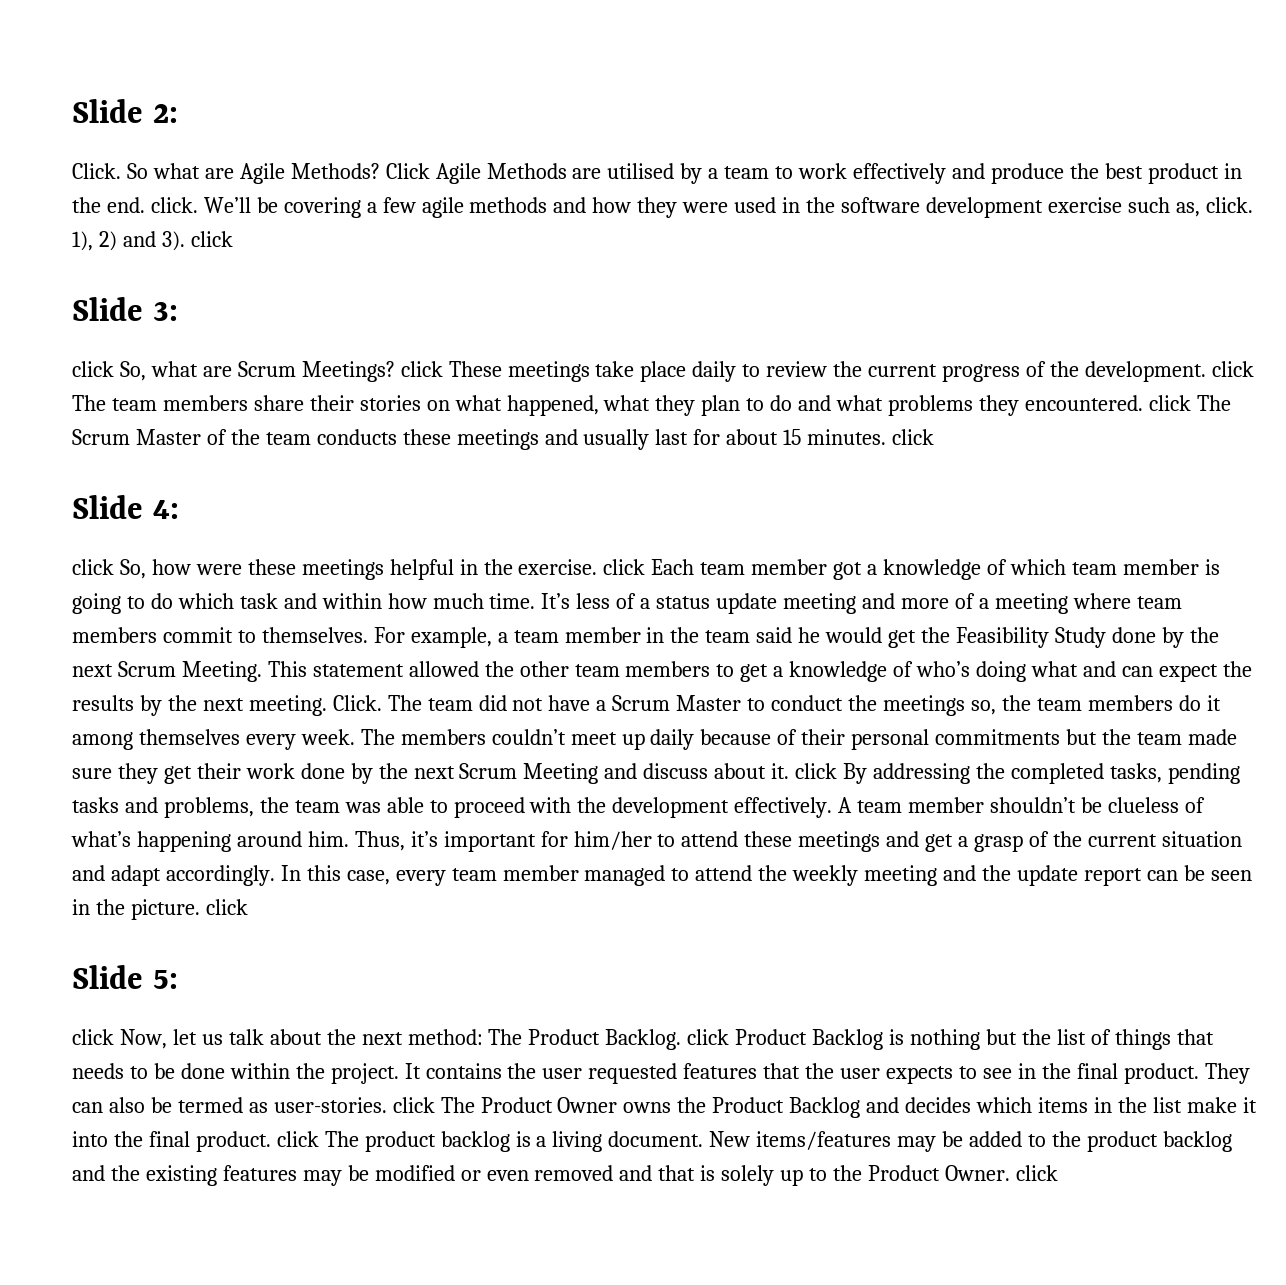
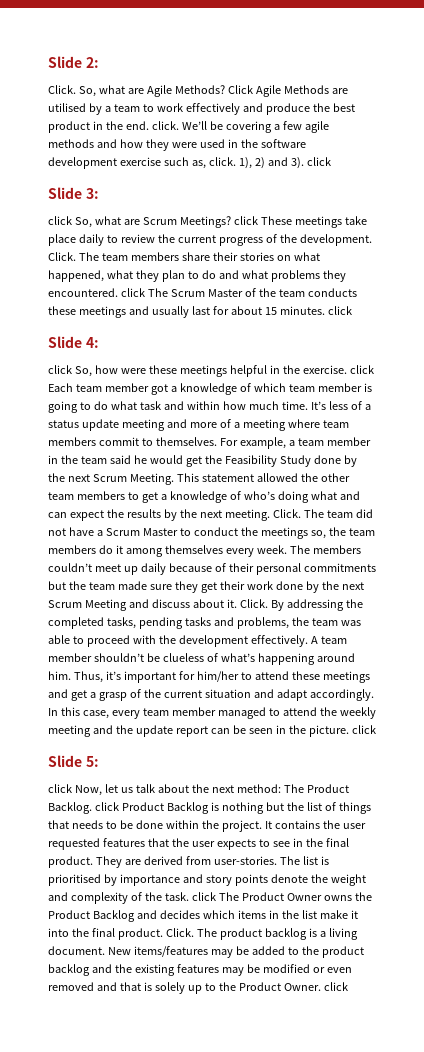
[126,163,148,179] So -> [78,86,96,97] So,
[1211,361,1254,377] click -> [48,252,76,261] Click.
[177,593,234,609] which -> [110,401,137,410] what
[795,763,838,779] click -> [239,599,268,608] Click.
[72,1097,387,1113] can also be termed as user-stories. -> [124,856,329,865] [48,874,366,886] [48,892,189,904] are derived from user-stories. The list is prioritised by importance and story points denote the weight and complexity of the task.
[276,1131,319,1147] click -> [165,928,194,937] Click.

